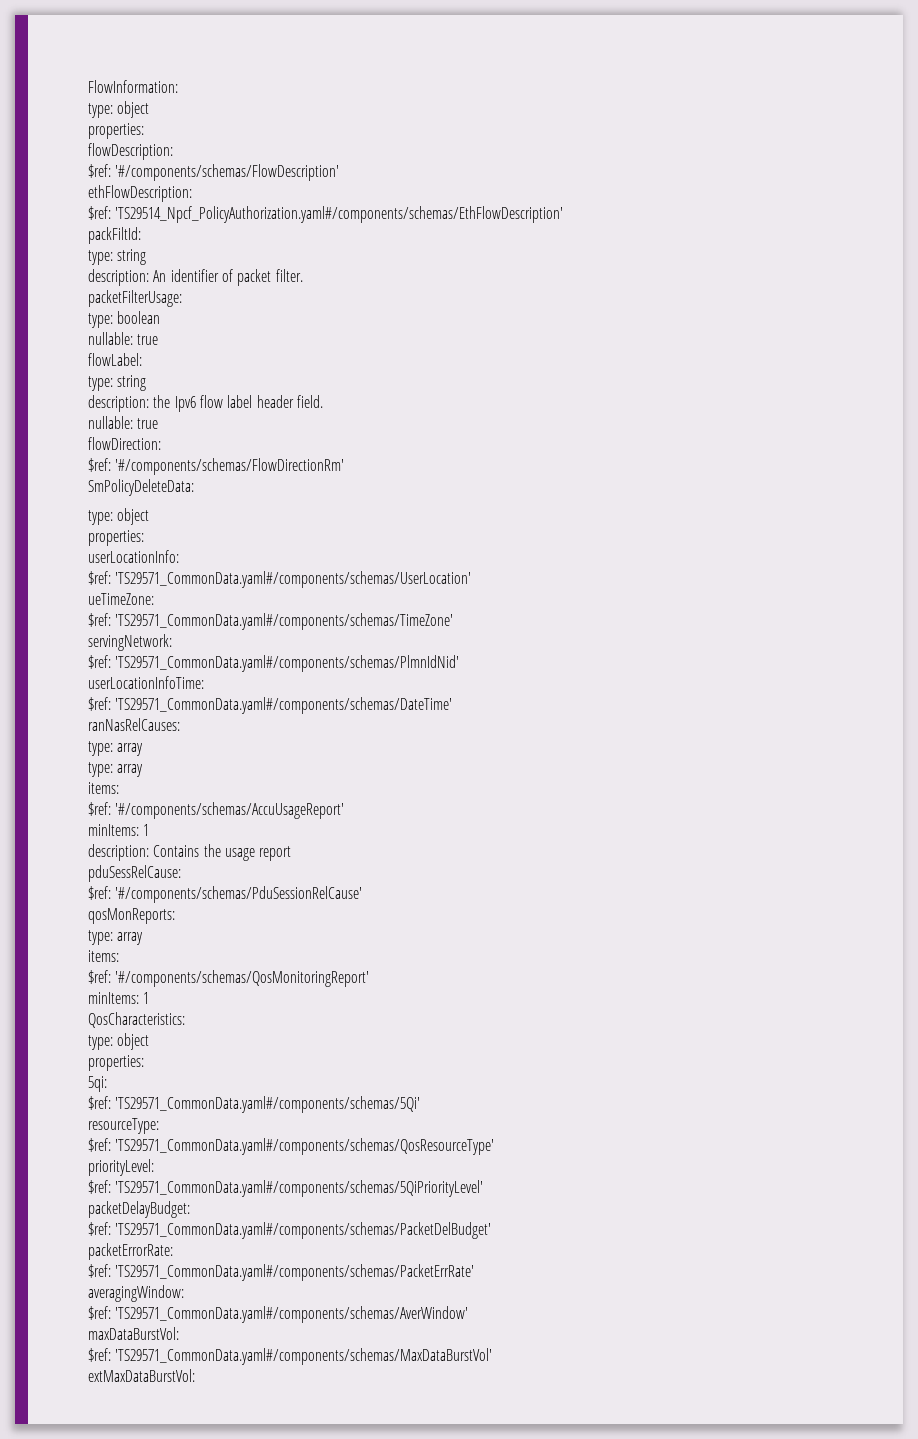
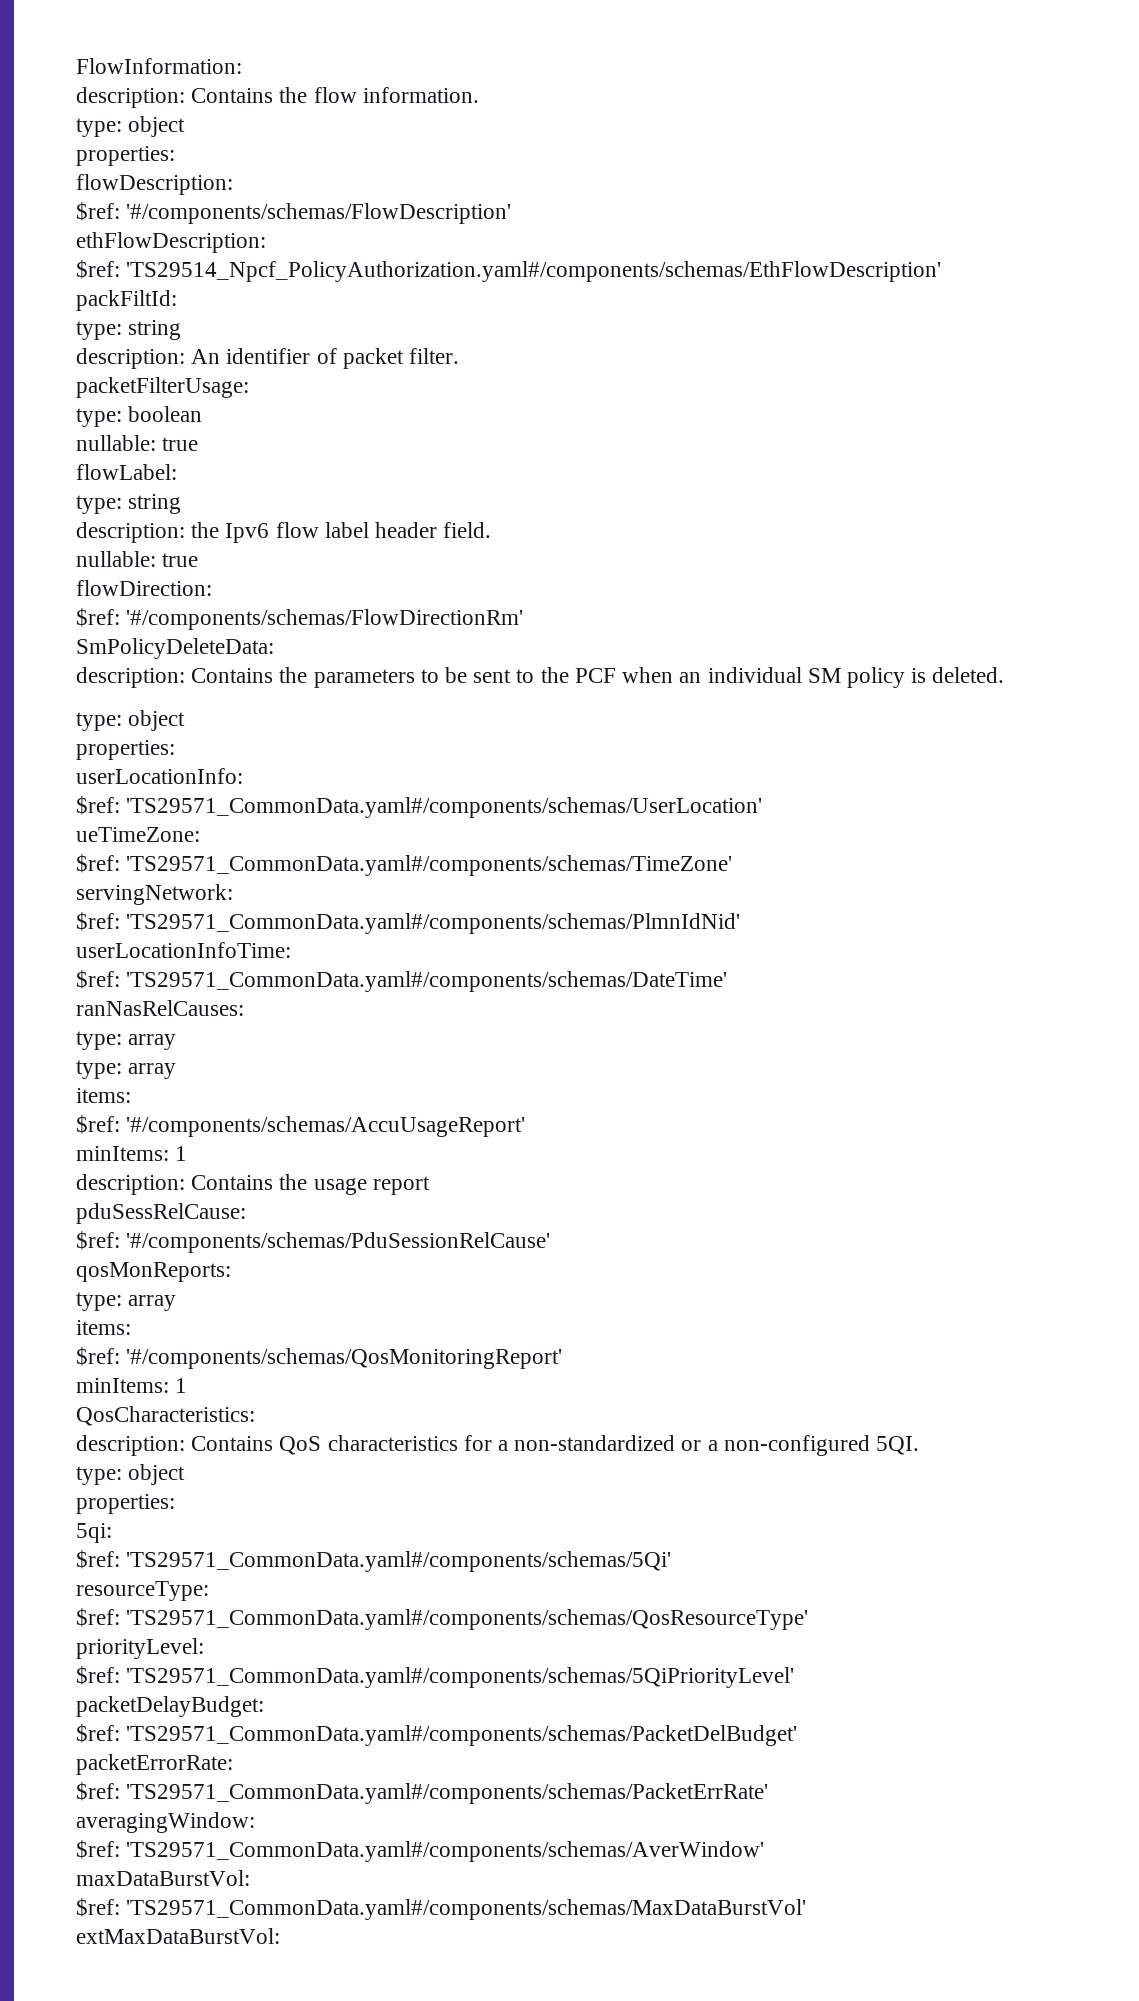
(178, 86) none -> [76,87,479,108] // description: Contains the flow information.
(194, 487) none -> [76,667,1005,688] // description: Contains the parameters to be sent to the PCF when an individual SM policy is deleted.
(185, 1020) none -> [76,1435,920,1456] // description: Contains QoS characteristics for a non-standardized or a non-configured 5QI.

